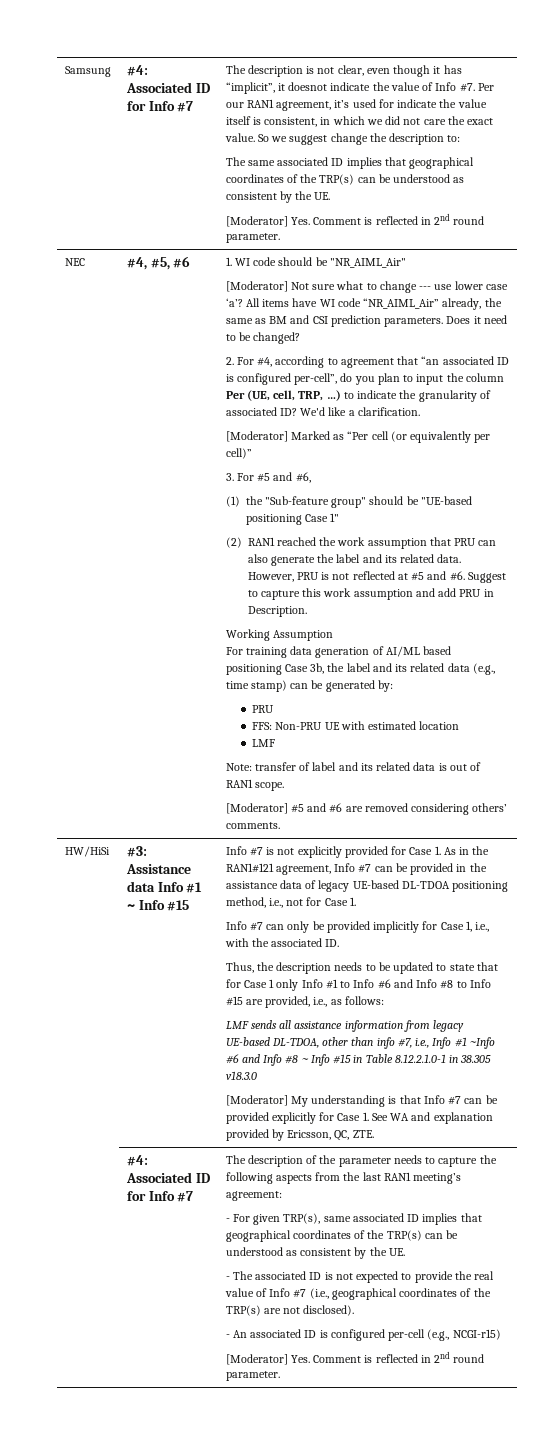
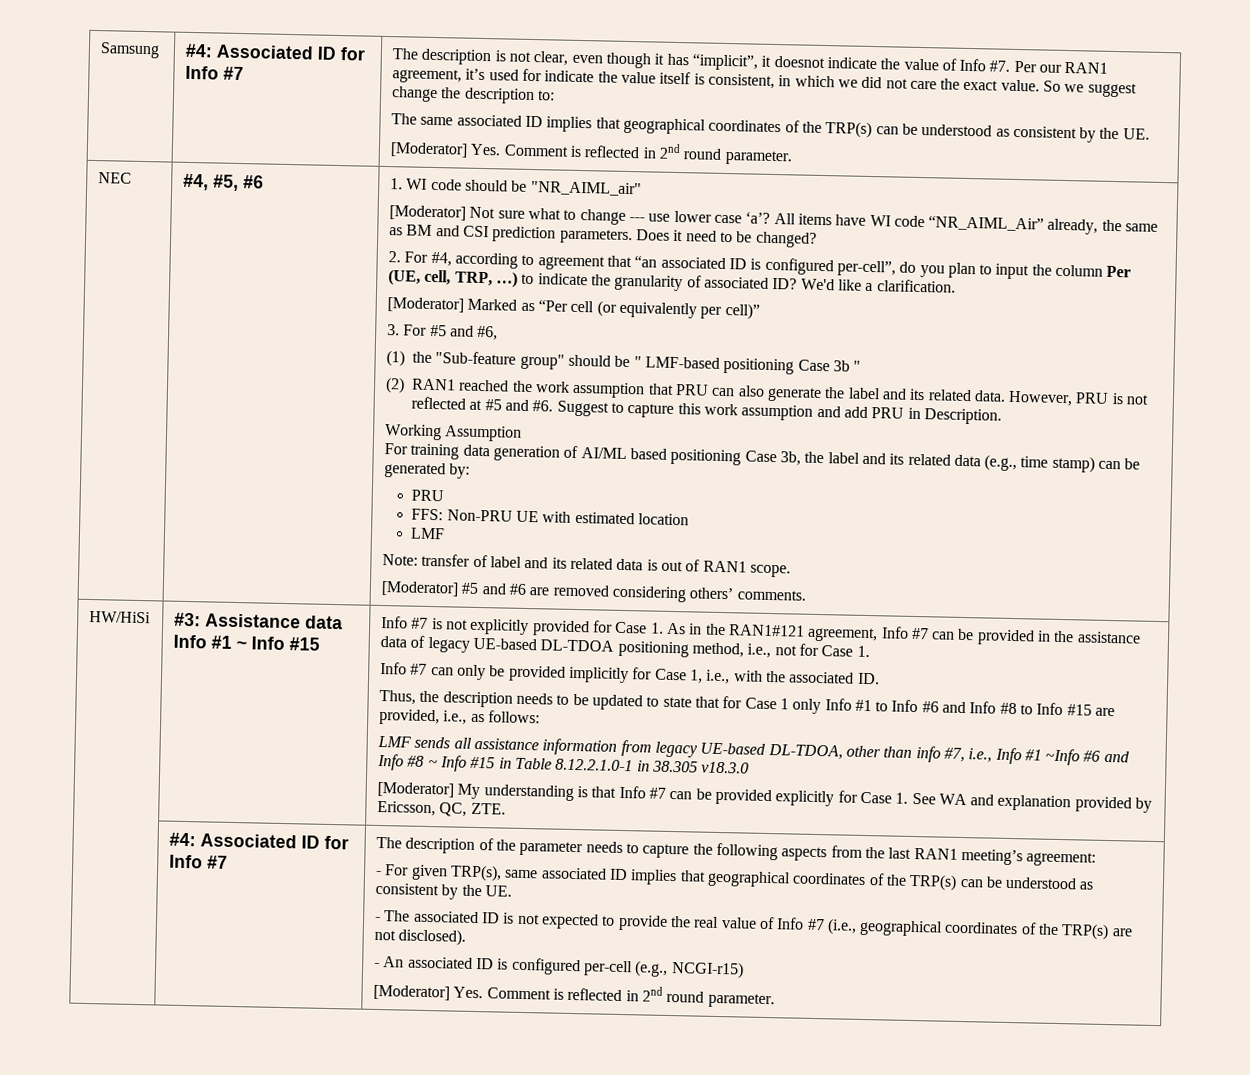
[329,258,406,268] "NR_AIML_Air" -> [530,180,642,197] "NR_AIML_air"
[420,496,472,505] [245,513,340,525] "UE-based positioning Case 1" -> [633,356,862,375] " LMF-based positioning Case 3b "

